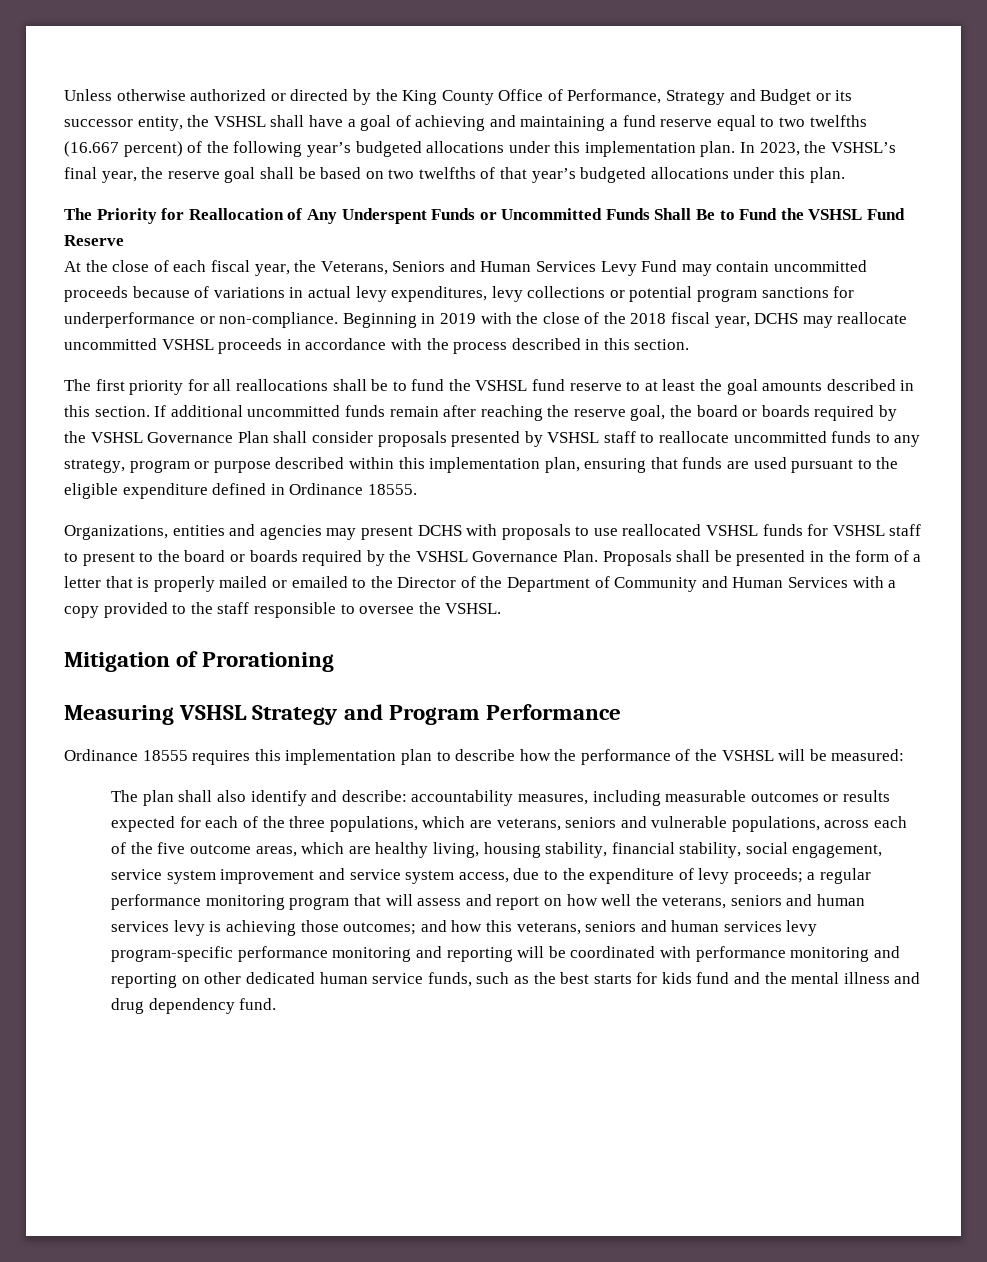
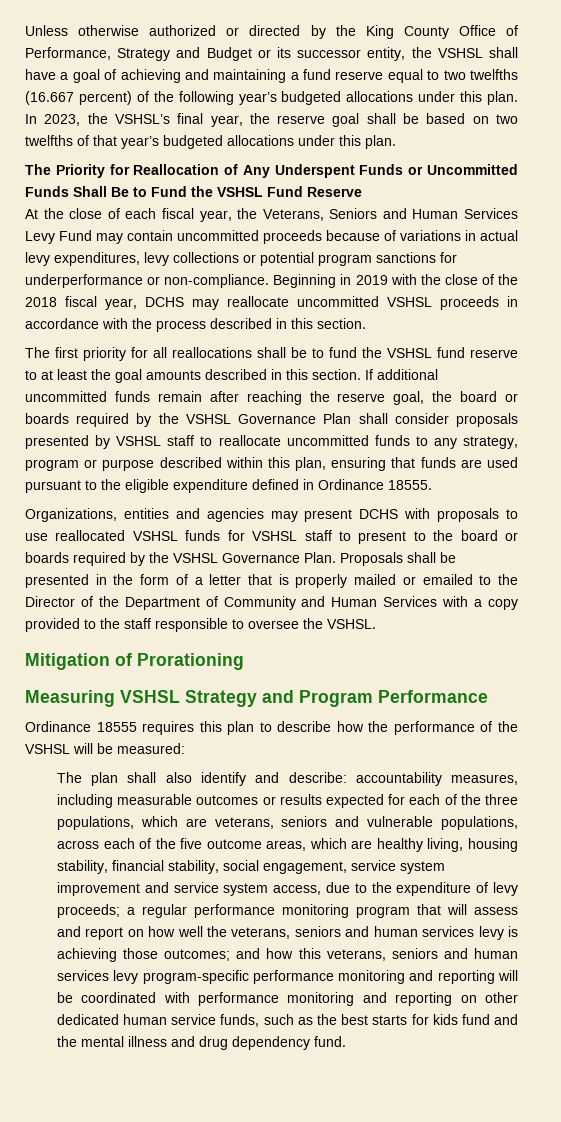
[584,141,696,157] implementation -> (483, 96) none
[429,457,541,473] implementation -> (290, 462) none
[285,749,397,765] implementation -> (222, 726) none

